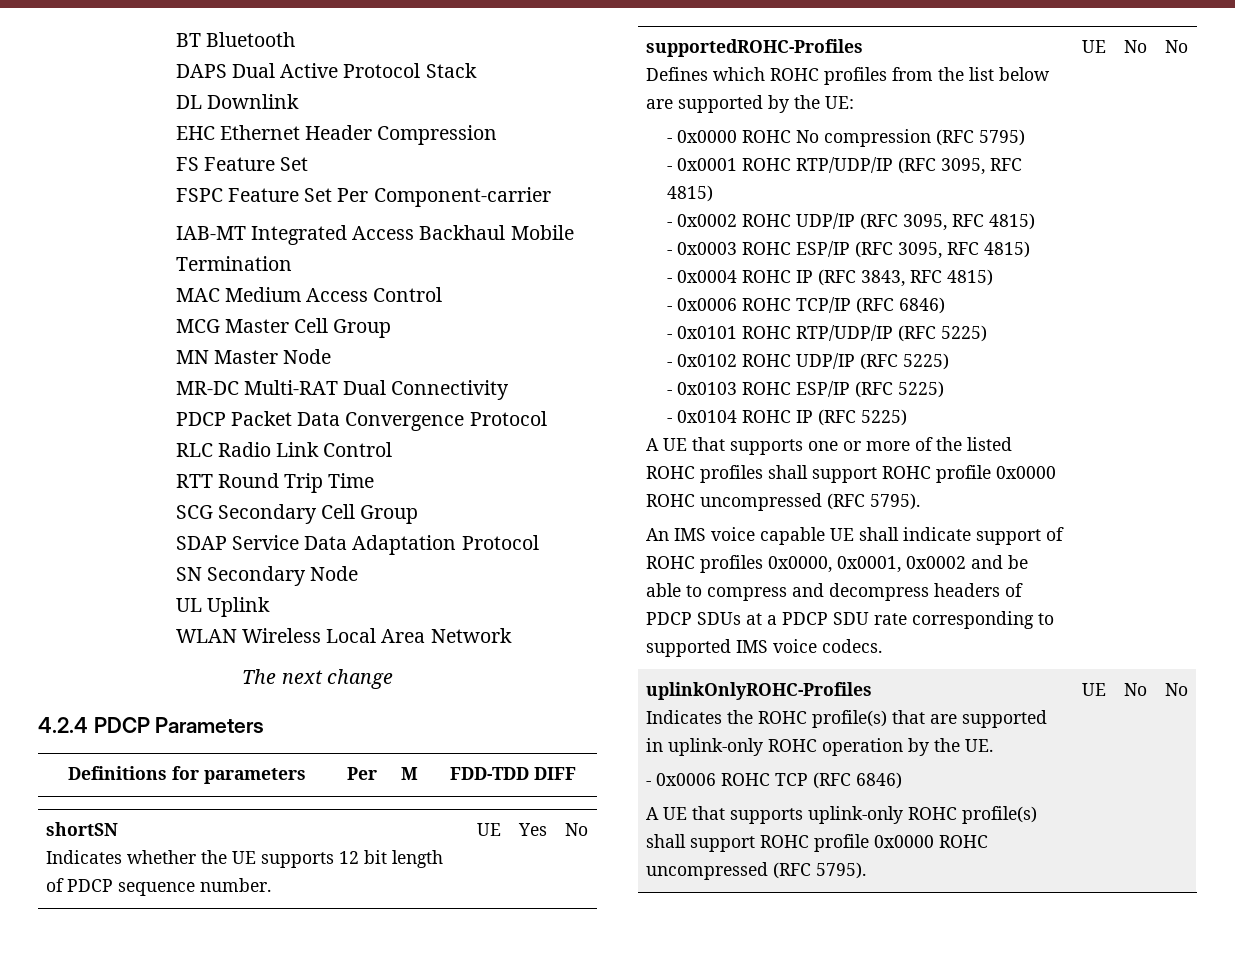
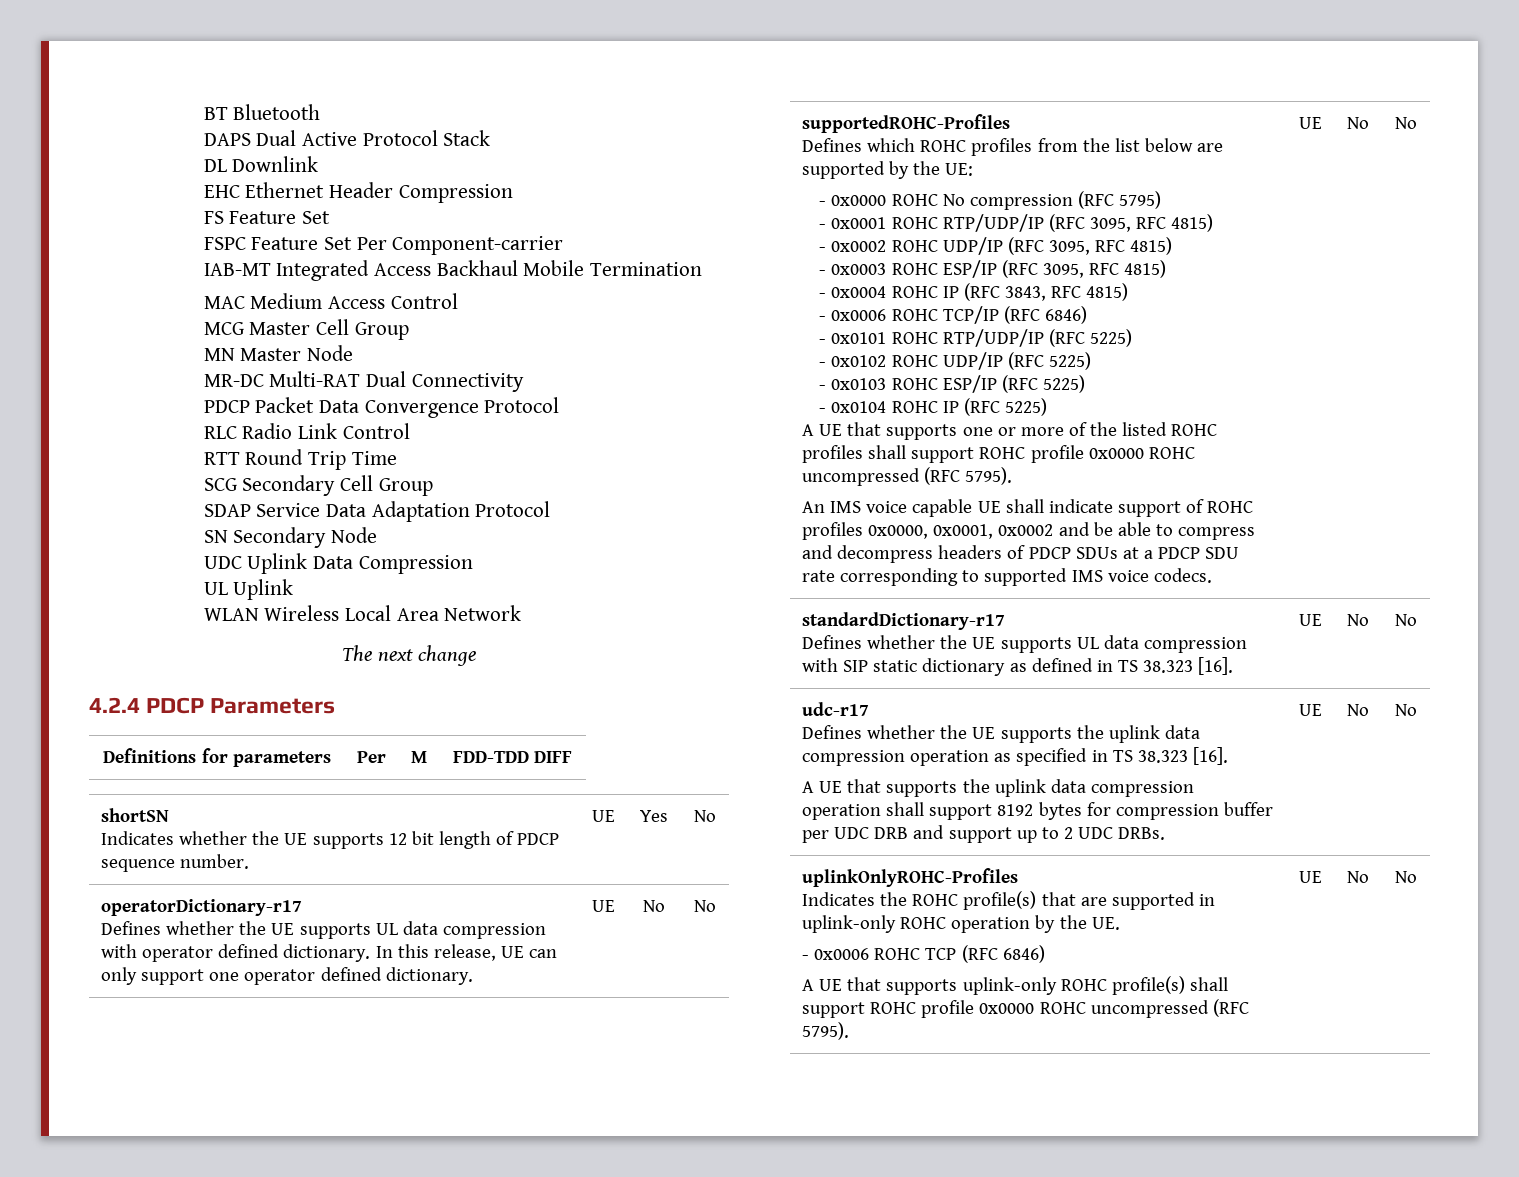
(359, 573) none -> [203,553,473,574] // UDC Uplink Data Compression
(588, 829) none -> [101,899,303,916] [101,921,547,939] [101,944,558,962] [101,967,473,985] [592,900,615,912] [643,900,665,912] [693,900,716,912] // operatorDictionary-r17 // Defines whether the UE supports UL data compression with operator defined dictionary. In this release, UE can only support one operator defined dictionary. | UE | No | No
(1188, 46) none -> [802,612,1006,630] [802,635,1248,653] [802,657,1234,676] [1299,614,1322,626] [1347,614,1369,626] [1394,614,1417,626] [802,702,870,716] [802,725,1201,743] [802,747,1229,766] [802,779,1195,797] [802,802,1274,820] [802,825,1166,843] [1299,704,1322,716] [1347,704,1369,716] [1394,704,1417,716] // standardDictionary-r17 // Defines whether the UE supports UL data compression with SIP static dictionary as defined in TS 38.323 [16]. | UE | No | No // udc-r17 // Defines whether the UE supports the uplink data compression operation as specified in TS 38.323 [16]. // A UE that supports the uplink data compression operation shall support 8192 bytes for compression buffer per UDC DRB and support up to 2 UDC DRBs. | UE | No | No

